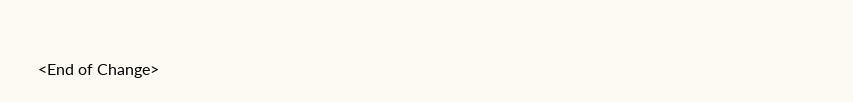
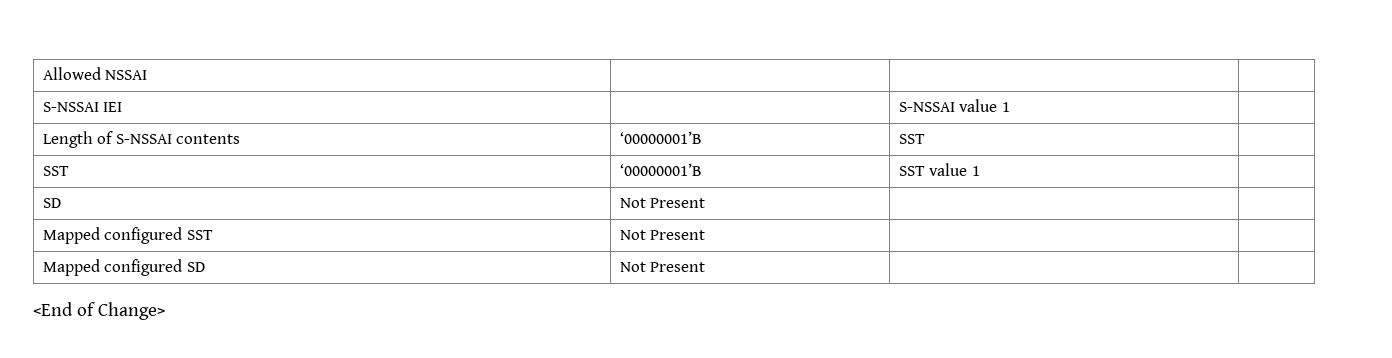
(38, 69) none -> [42,67,148,80] [42,102,123,112] [898,99,1010,112] [42,131,241,148] [619,131,702,144] [898,134,925,144] [42,166,69,176] [619,163,702,176] [898,163,980,176] [42,198,61,208] [619,198,706,208] [42,227,213,244] [619,230,706,240] [42,259,205,276] [619,262,706,272] Allowed NSSAI | | | // S-NSSAI IEI | | S-NSSAI value 1 | // Length of S-NSSAI contents | ‘00000001’B | SST | // SST | ‘00000001’B | SST value 1 | // SD | Not Present | | // Mapped configured SST | Not Present | | // Mapped configured SD | Not Present | | //

